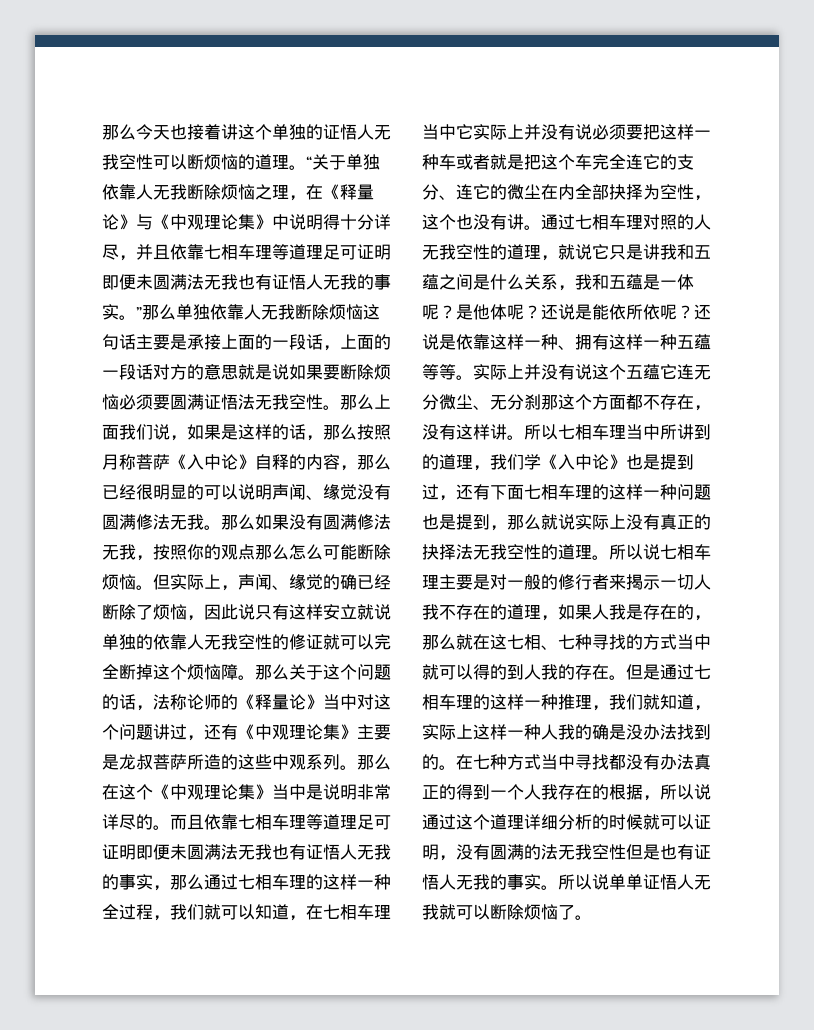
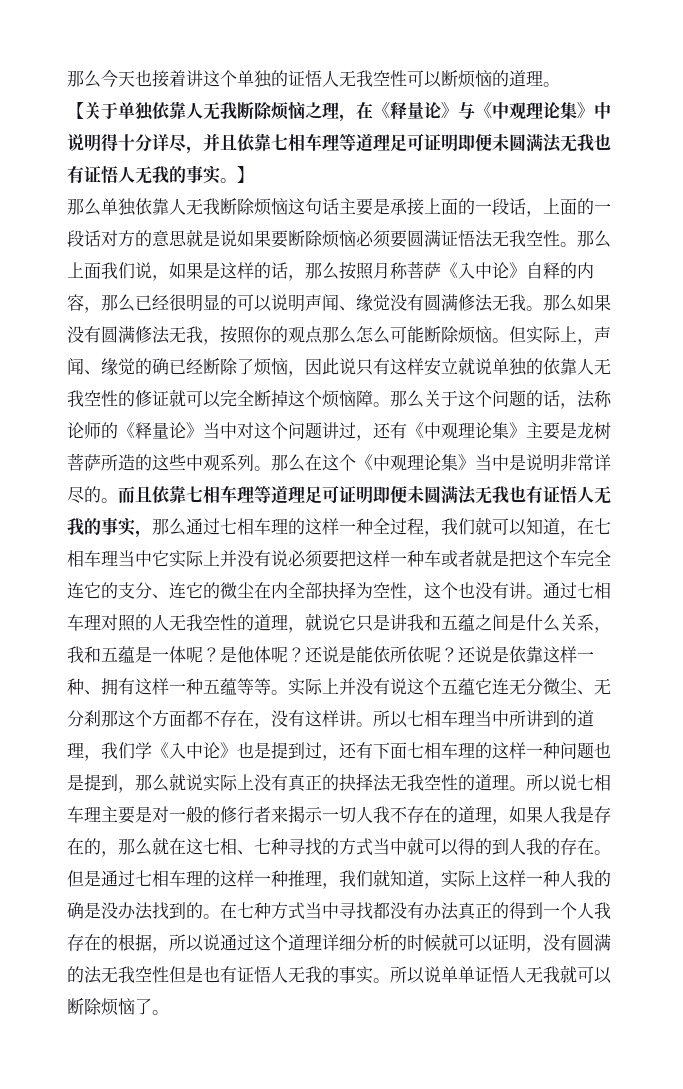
[306,156,312,168] “ -> [67,102,84,119] // 【
[136,307,142,318] ” -> [237,166,254,183] 】 //
[136,754,153,770] 叔 -> [594,422,611,439] 树

